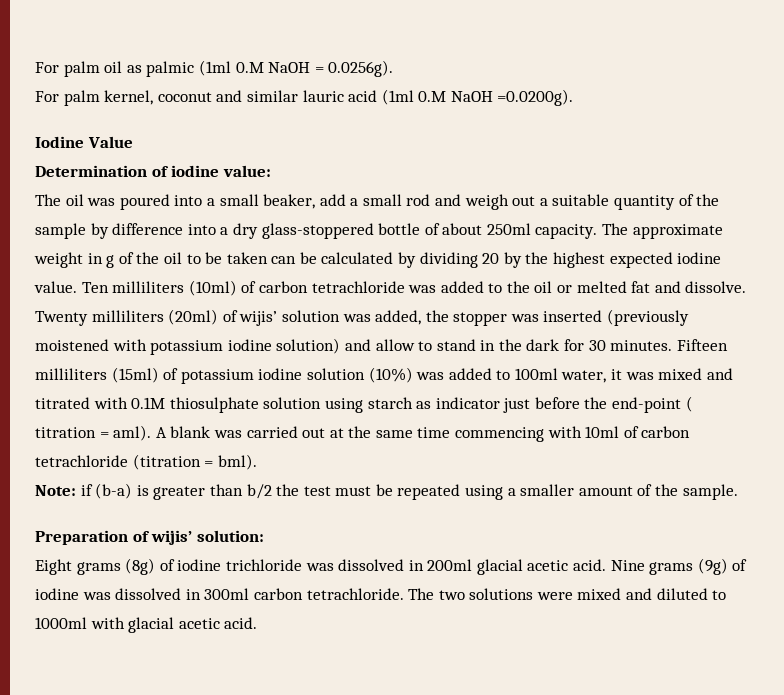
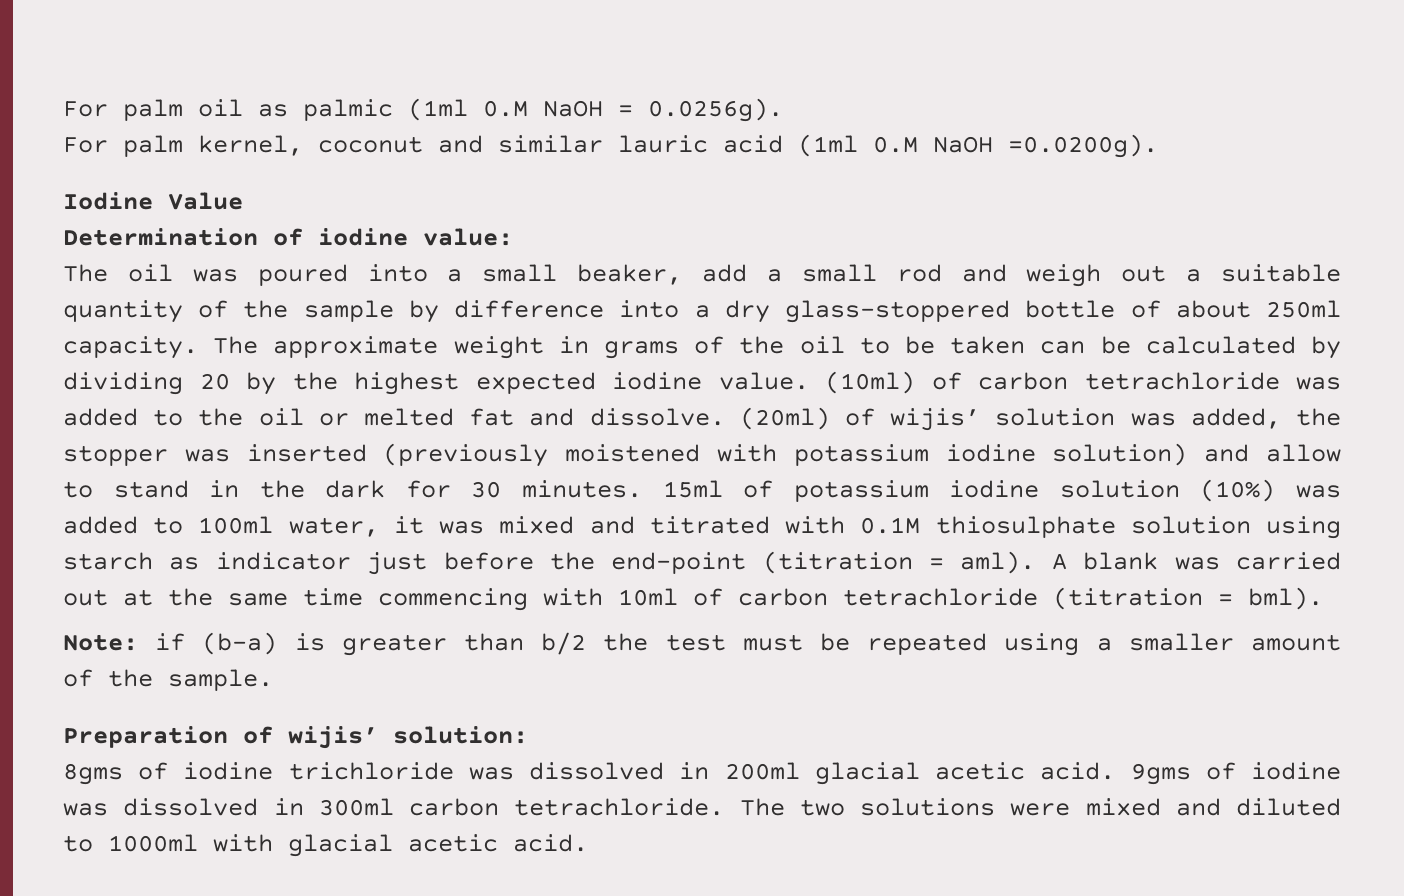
[106,255,115,268] g -> [604,341,679,359] grams
[81,281,185,293] Ten milliliters -> (809, 381) none
[35,310,164,326] Twenty milliliters -> (725, 417) none
[676,339,728,351] [35,367,159,383] Fifteen milliliters (15ml) -> [662,480,723,498] 15ml
[685,396,693,412] [35,427,96,438] ( titration -> [762,551,913,574] (titration
[35,558,156,575] Eight grams (8g) -> [63,763,123,785] 8gms
[610,558,728,575] Nine grams (9g) -> [1130,763,1191,785] 9gms

